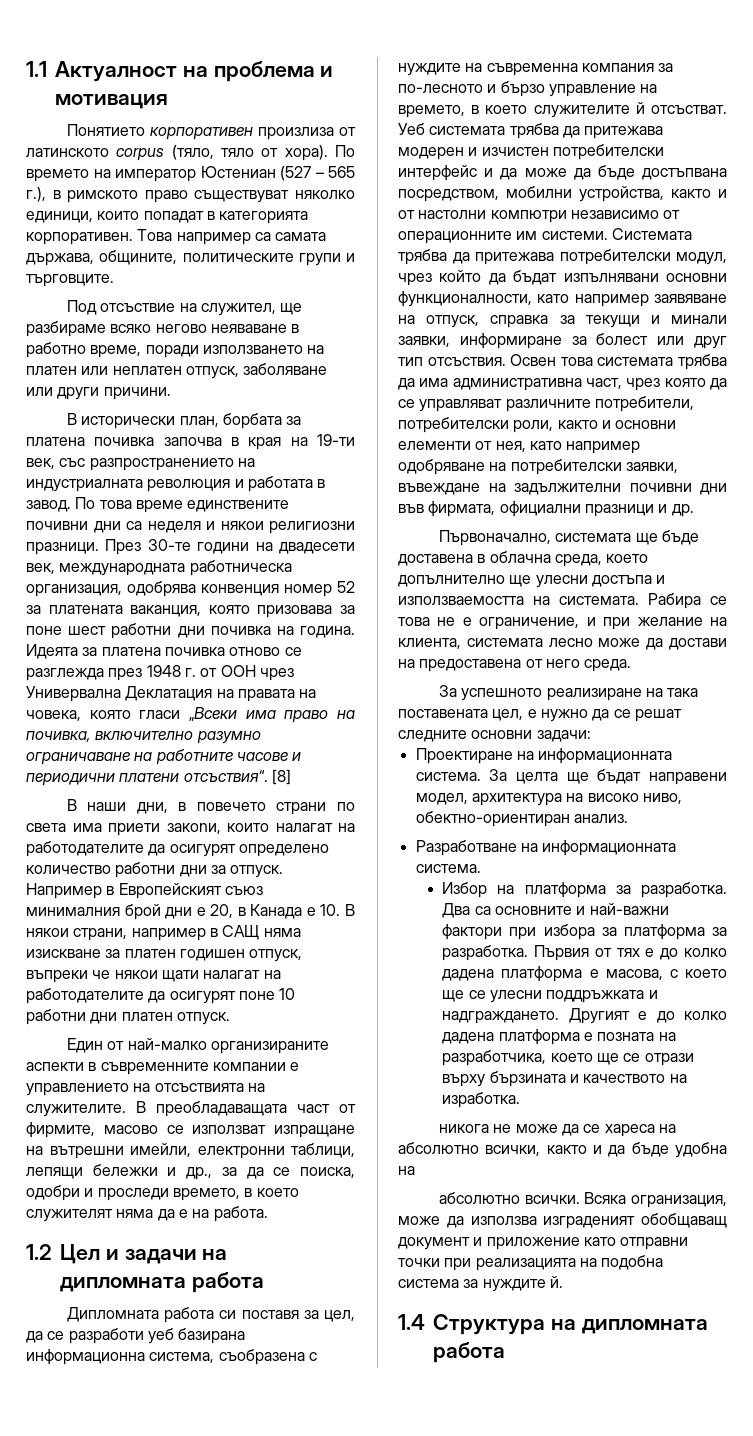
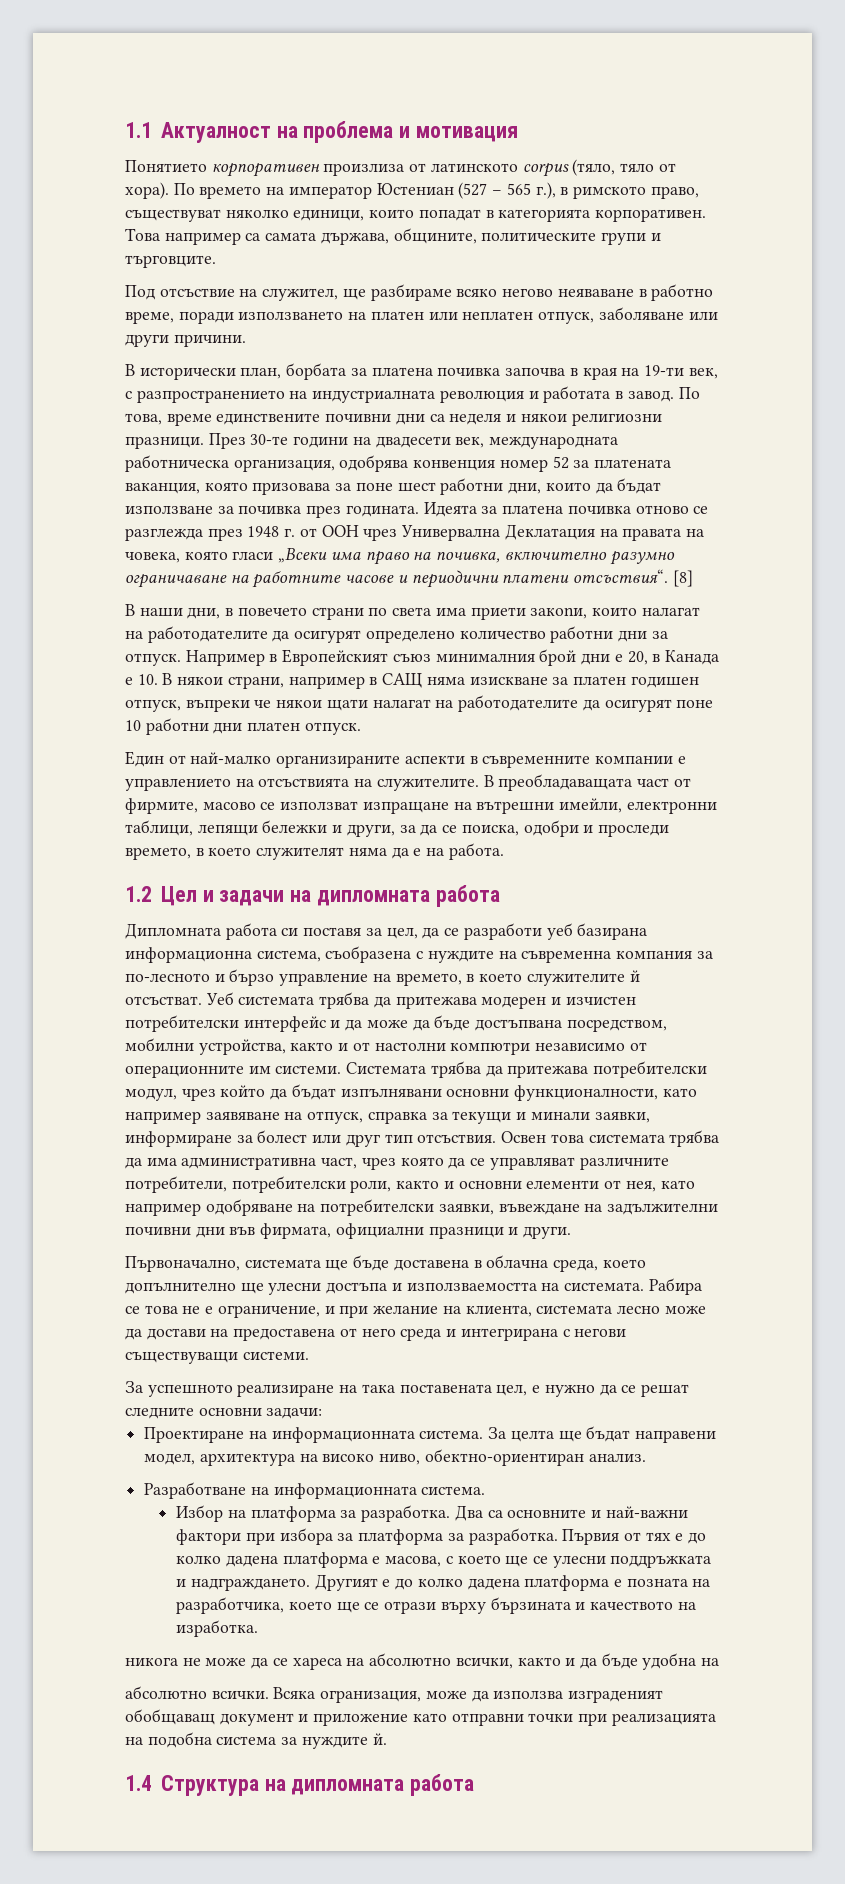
[144,190,188,203] право -> [650,186,699,199] право,
[59,458,86,467] със -> [125,391,132,399] с
[99,500,132,509] това -> [125,413,162,425] това,
[177,626,356,638] дни почивка на година. -> [508,478,662,494] [125,505,419,518] дни, които да бъдат използване за почивка през годината.
[186,1167,213,1180] др., -> [346,824,395,837] други,
[671,504,694,517] др. -> [523,1226,572,1239] други.
[584,659,632,672] среда. -> [400,1328,627,1341] [125,1351,309,1364] среда и интегрирана с негови съществуващи системи.

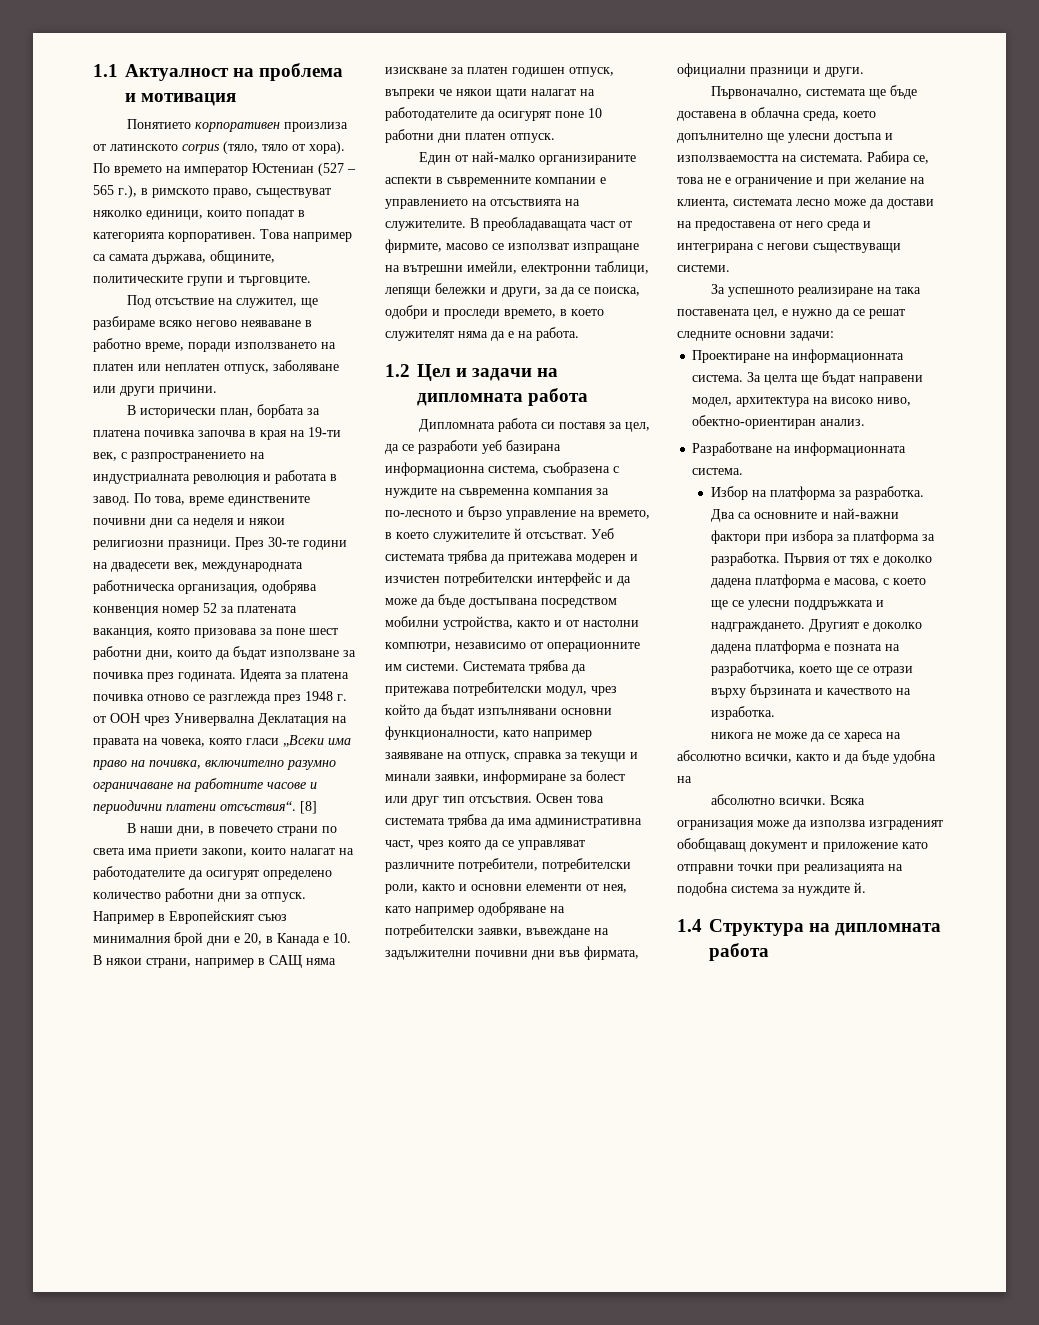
[566,1019,667,1032] посредством, -> [541,598,617,608] посредством
[450,1042,531,1055] компютри -> [385,642,451,652] компютри,
[125,1306,140,1314] се -> [913,155,929,164] се,
[217,1305,320,1318] ограничение, -> [735,177,812,187] ограничение
[688,1532,707,1544] [176,1555,222,1564] до колко -> [882,556,932,566] доколко
[395,1578,463,1590] до колко -> [872,622,922,632] доколко
[320,1690,422,1703] огранизация, -> [677,820,754,830] огранизация

